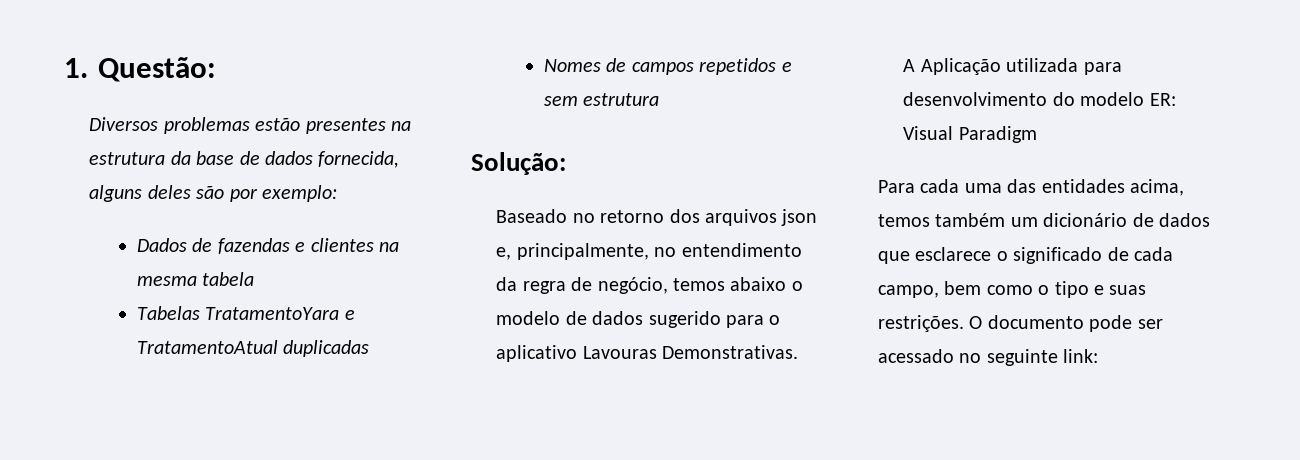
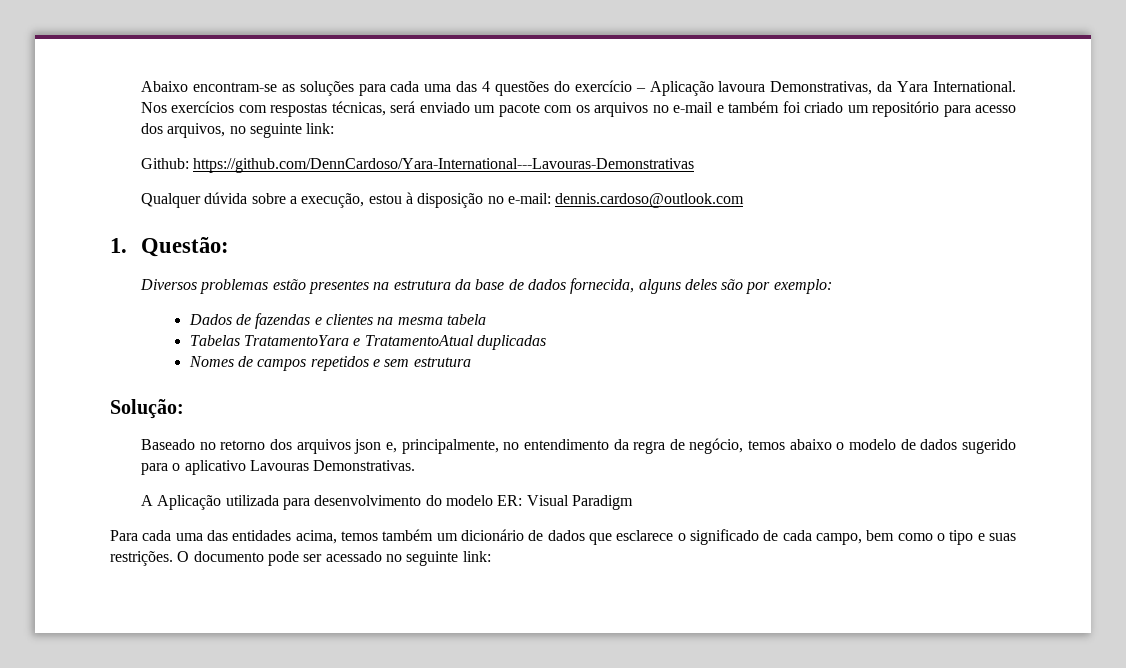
(64, 68) none -> [140,80,1017,96] [140,101,1017,117] [140,123,335,138] [140,158,695,173] [140,192,745,208] Abaixo encontram-se as soluções para cada uma das 4 questões do exercício – Aplicação lavoura Demonstrativas, da Yara International. Nos exercícios com respostas técnicas, será enviado um pacote com os arquivos no e-mail e também foi criado um repositório para acesso dos arquivos, no seguinte link: // Github: https://github.com/DennCardoso/Yara-International---Lavouras-Demonstrativas // Qualquer dúvida sobre a execução, estou à disposição no e-mail: dennis.cardoso@outlook.com //

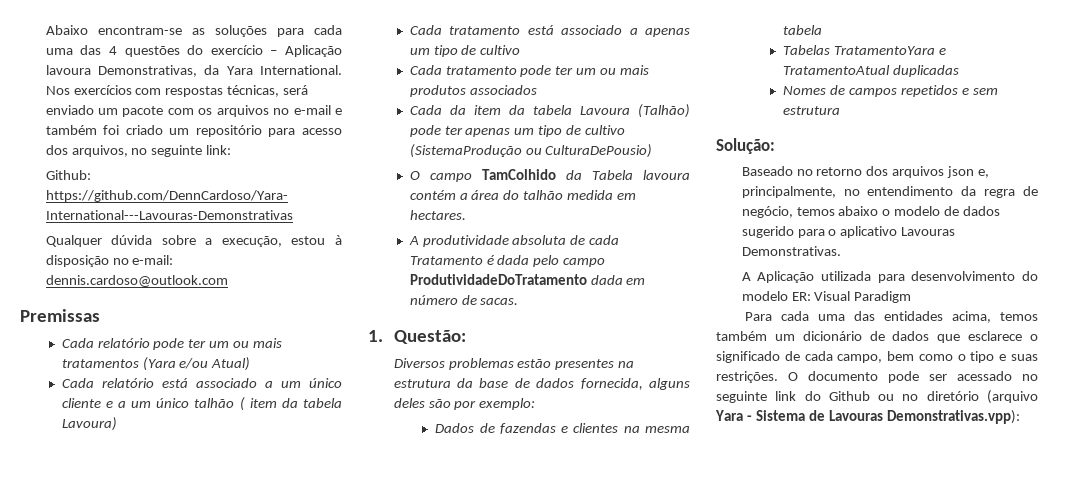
(745, 200) none -> [20,309,100,322] [61,338,283,350] [61,357,251,371] [61,378,342,388] [61,397,342,411] [61,417,117,431] [409,25,690,37] [409,45,521,57] [409,65,650,77] [409,85,537,97] [409,104,690,118] [409,125,626,137] [409,144,653,158] [409,169,690,182] [409,190,637,200] [409,210,466,220] [408,235,620,247] [409,255,606,267] [409,274,646,285] [409,295,519,305] // Premissas // Cada relatório pode ter um ou mais tratamentos (Yara e/ou Atual) // Cada relatório está associado a um único cliente e a um único talhão ( item da tabela Lavoura) // Cada tratamento está associado a apenas um tipo de cultivo // Cada tratamento pode ter um ou mais produtos associados // Cada da item da tabela Lavoura (Talhão) pode ter apenas um tipo de cultivo (SistemaProdução ou CulturaDePousio) // O campo TamColhido da Tabela lavoura contém a área do talhão medida em hectares. // A produtividade absoluta de cada Tratamento é dada pelo campo ProdutividadeDoTratamento dada em número de sacas.
[462,551,491,562] link: -> [775,390,1038,404] [715,410,1020,424] link do Github ou no diretório (arquivo Yara - Sistema de Lavouras Demonstrativas.vpp):

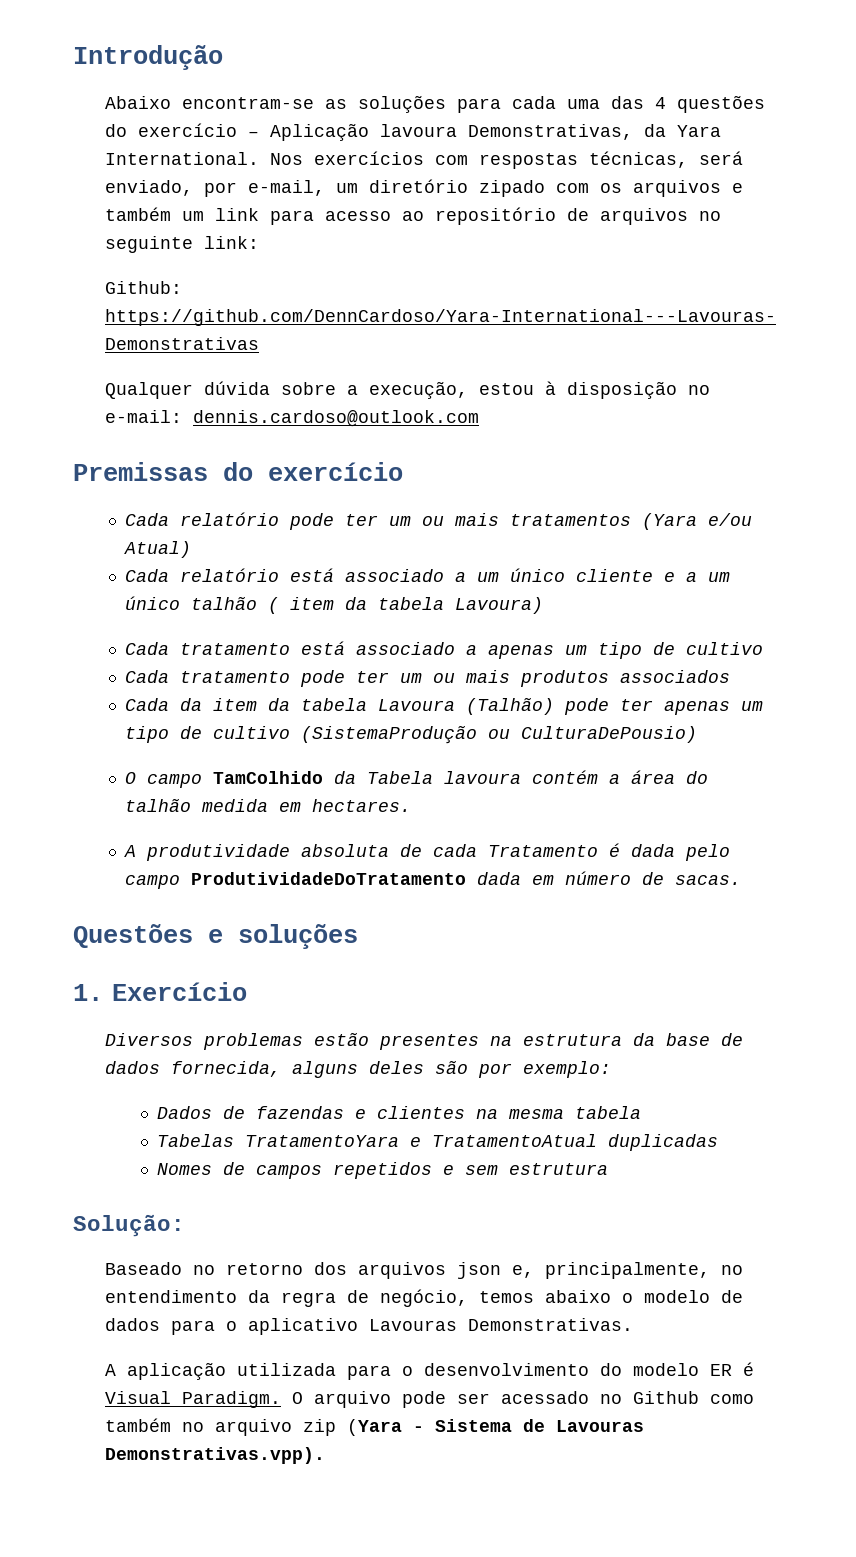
(45, 30) none -> [73,45,223,70] Introdução //
[45,105,342,117] [45,125,342,137] [45,145,128,157] enviado um pacote com os arquivos no e-mail e também foi criado um repositório para acesso dos arquivos, -> [105,179,744,197] [105,207,689,225] enviado, por e-mail, um diretório zipado com os arquivos e também um link para acesso ao repositório de arquivos
(100, 315) none -> [223,462,403,481] do exercício
(519, 301) none -> [73,924,358,949] // Questões e soluções
[393,330,466,344] Questão: -> [112,982,247,1001] Exercício
[741,226,794,238] sugerido -> (161, 1324) none
[757,271,815,283] Aplicação -> [127,1362,227,1380] aplicação
(905, 278) none -> [402,1366,414,1376] o
[791,291,912,303] [744,311,1038,323] [716,331,1038,343] [716,351,1038,363] [716,371,1038,383] [716,390,1038,404] [715,410,743,421] ER: Visual Paradigm // Para cada uma das entidades acima, temos também um dicionário de dados que esclarece o significado de cada campo, bem como o tipo e suas restrições. O documento pode ser acessado no seguinte link do Github ou no diretório (arquivo Yara -> [710,1362,755,1376] [105,1391,755,1408] [105,1418,403,1436] ER é Visual Paradigm. O arquivo pode ser acessado no Github como também no arquivo zip (Yara
[886,410,1020,424] Demonstrativas.vpp): -> [105,1447,326,1464] Demonstrativas.vpp).

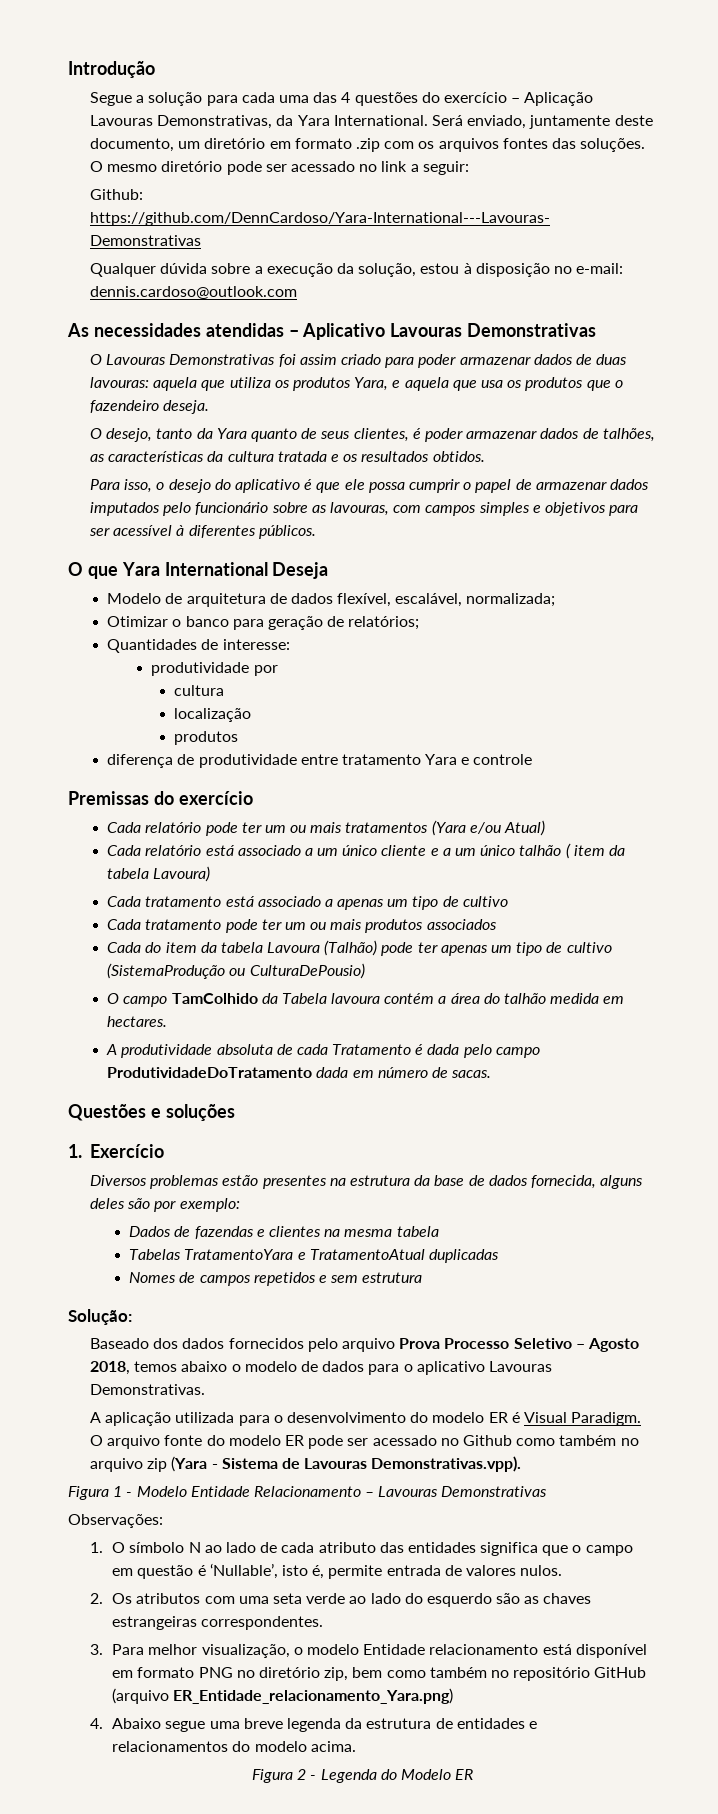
[105,95,447,113] Abaixo encontram-se as soluções -> [90,92,203,106] Segue a solução
[380,124,458,137] lavoura -> [90,115,154,126] Lavouras
[270,151,744,169] [105,179,744,197] [105,207,722,225] [105,236,260,253] Nos exercícios com respostas técnicas, será enviado, por e-mail, um diretório zipado com os arquivos e também um link para acesso ao repositório de arquivos no seguinte link: -> [432,115,653,129] [90,138,646,152] [90,161,469,175] Será enviado, juntamente deste documento, um diretório em formato .zip com os arquivos fontes das soluções. O mesmo diretório pode ser acessado no link a seguir:
[369,381,469,399] execução, -> [266,263,417,277] execução da solução,
(480, 418) none -> [67,323,597,340] [90,354,628,368] [90,377,623,391] [90,400,210,414] [90,428,655,442] [90,451,485,462] [90,479,649,493] [90,502,639,516] [89,525,316,539] [68,562,329,579] [107,593,556,607] [107,616,420,630] [107,639,290,653] [151,662,278,676] [173,685,224,696] [173,708,251,722] [173,731,238,745] [107,754,533,768] // As necessidades atendidas – Aplicativo Lavouras Demonstrativas // O Lavouras Demonstrativas foi assim criado para poder armazenar dados de duas lavouras: aquela que utiliza os produtos Yara, e aquela que usa os produtos que o fazendeiro deseja. // O desejo, tanto da Yara quanto de seus clientes, é poder armazenar dados de talhões, as características da cultura tratada e os resultados obtidos. // Para isso, o desejo do aplicativo é que ele possa cumprir o papel de armazenar dados imputados pelo funcionário sobre as lavouras, com campos simples e objetivos para ser acessível à diferentes públicos. // O que Yara International Deseja // Modelo de arquitetura de dados flexível, escalável, normalizada; // Otimizar o banco para geração de relatórios; // Quantidades de interesse: // produtividade por // cultura // localização // produtos // diferença de produtividade entre tratamento Yara e controle
[179,698,202,711] da -> [145,942,162,953] do
[193,1262,744,1279] [105,1289,469,1307] no retorno dos arquivos json e, principalmente, no entendimento da regra de negócio, -> [153,1338,639,1352] [90,1361,131,1375] dos dados fornecidos pelo arquivo Prova Processo Seletivo – Agosto 2018,
(392, 1399) none -> [164,1435,305,1446] fonte do modelo ER
(326, 1455) none -> [68,1486,548,1500] [68,1514,163,1528] [90,1542,633,1556] [112,1563,563,1579] [90,1593,592,1607] [112,1616,324,1630] [90,1644,647,1658] [112,1667,647,1681] [112,1688,454,1704] [90,1718,537,1732] [112,1741,356,1752] [251,1769,474,1783] // Figura 1 - Modelo Entidade Relacionamento – Lavouras Demonstrativas // Observações: // 1. O símbolo N ao lado de cada atributo das entidades significa que o campo em questão é ‘Nullable’, isto é, permite entrada de valores nulos. // 2. Os atributos com uma seta verde ao lado do esquerdo são as chaves estrangeiras correspondentes. // 3. Para melhor visualização, o modelo Entidade relacionamento está disponível em formato PNG no diretório zip, bem como também no repositório GitHub (arquivo ER_Entidade_relacionamento_Yara.png) // 4. Abaixo segue uma breve legenda da estrutura de entidades e relacionamentos do modelo acima. // Figura 2 - Legenda do Modelo ER

